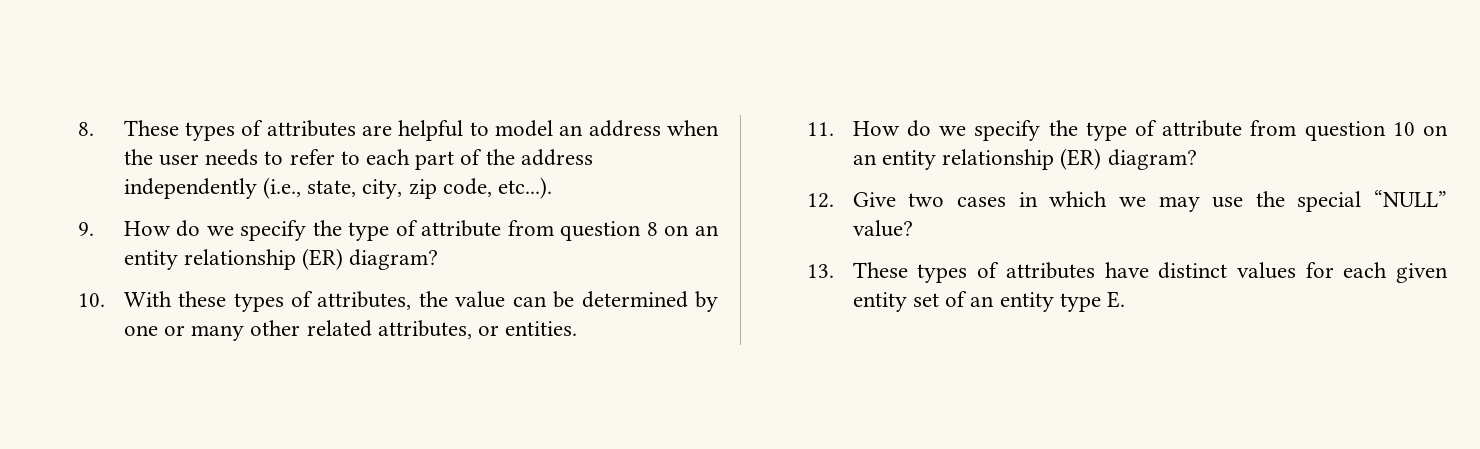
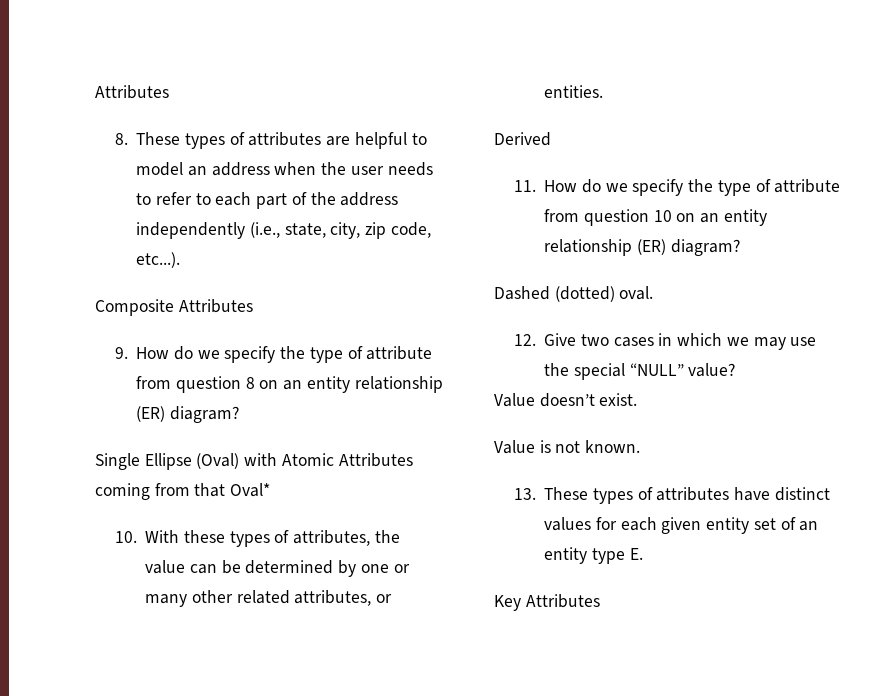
(78, 129) none -> [95,85,169,99] Attributes //
(553, 188) none -> [95,299,253,316] // Composite Attributes
(439, 259) none -> [95,453,413,470] [95,483,271,500] // Single Ellipse (Oval) with Atomic Attributes coming from that Oval*
(578, 328) none -> [494,132,551,146] // Derived
(1197, 159) none -> [494,286,654,302] // Dashed (dotted) oval.
(913, 228) none -> [494,393,638,407] [494,440,641,454] // Value doesn’t exist. // Value is not known.
(1126, 299) none -> [494,594,600,611] // Key Attributes

